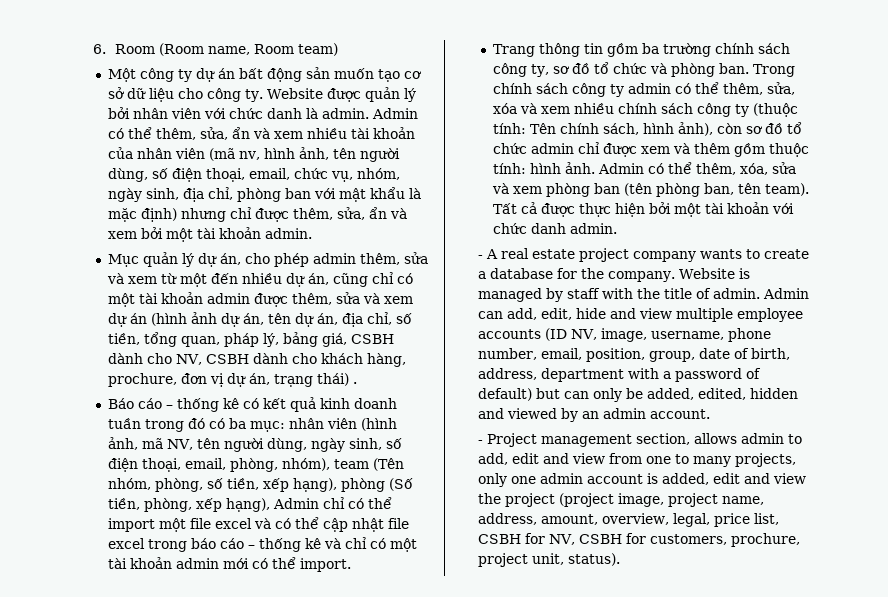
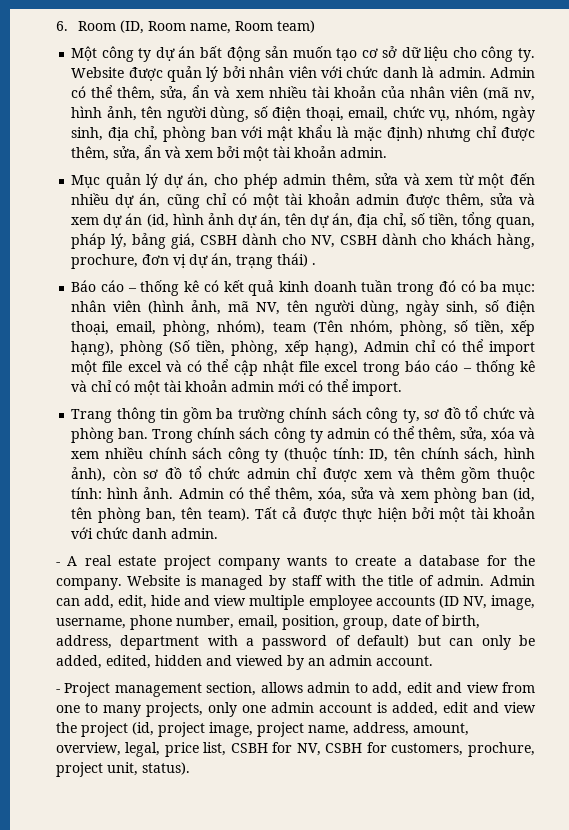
[158,43,204,56] (Room -> [119,20,186,34] (ID, Room
[151,313,188,326] (hình -> [146,213,204,228] (id, hình
[530,123,557,134] Tên -> [369,447,416,462] ID, tên
[624,183,653,196] (tên -> [513,488,536,502] [71,507,93,519] (id, tên
[559,493,615,507] (project -> [131,722,205,737] (id, project

